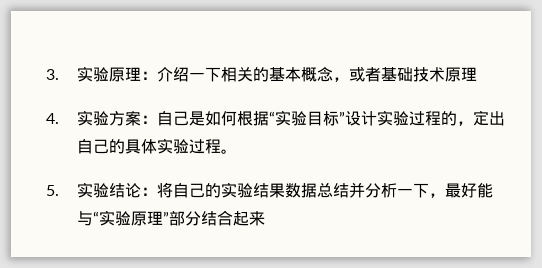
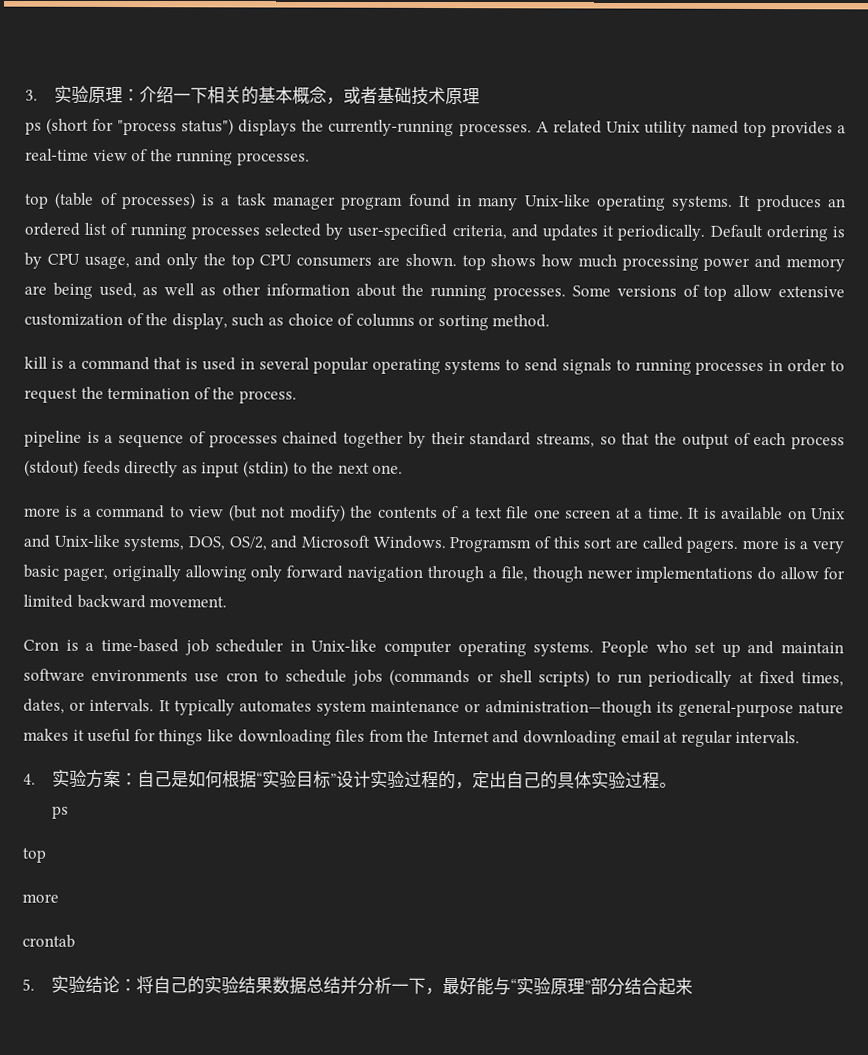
(477, 74) none -> [25,117,846,138] [25,148,310,166] [24,191,846,212] [24,222,846,242] [24,252,846,272] [24,282,846,301] [24,313,551,331] [24,356,846,376] [24,386,297,404] [24,430,845,450] [24,459,404,478] [24,504,847,522] [23,534,844,554] [23,564,846,584] [23,594,228,609] [23,638,844,657] [23,668,844,687] [23,698,844,718] [23,728,801,747] // ps (short for "process status") displays the currently-running processes. A related Unix utility named top provides a real-time view of the running processes. // top (table of processes) is a task manager program found in many Unix-like operating systems. It produces an ordered list of running processes selected by user-specified criteria, and updates it periodically. Default ordering is by CPU usage, and only the top CPU consumers are shown. top shows how much processing power and memory are being used, as well as other information about the running processes. Some versions of top allow extensive customization of the display, such as choice of columns or sorting method. // kill is a command that is used in several popular operating systems to send signals to running processes in order to request the termination of the process. // pipeline is a sequence of processes chained together by their standard streams, so that the output of each process (stdout) feeds directly as input (stdin) to the next one. // more is a command to view (but not modify) the contents of a text file one screen at a time. It is available on Unix and Unix-like systems, DOS, OS/2, and Microsoft Windows. Programsm of this sort are called pagers. more is a very basic pager, originally allowing only forward navigation through a file, though newer implementations do allow for limited backward movement. // Cron is a time-based job scheduler in Unix-like computer operating systems. People who set up and maintain software environments use cron to schedule jobs (commands or shell scripts) to run periodically at fixed times, dates, or intervals. It typically automates system maintenance or administration—though its general-purpose nature makes it useful for things like downloading files from the Internet and downloading email at regular intervals.
(237, 151) none -> [52,805,70,819] [22,847,46,863] [22,893,59,903] [22,934,75,948] // ps // top // more // crontab

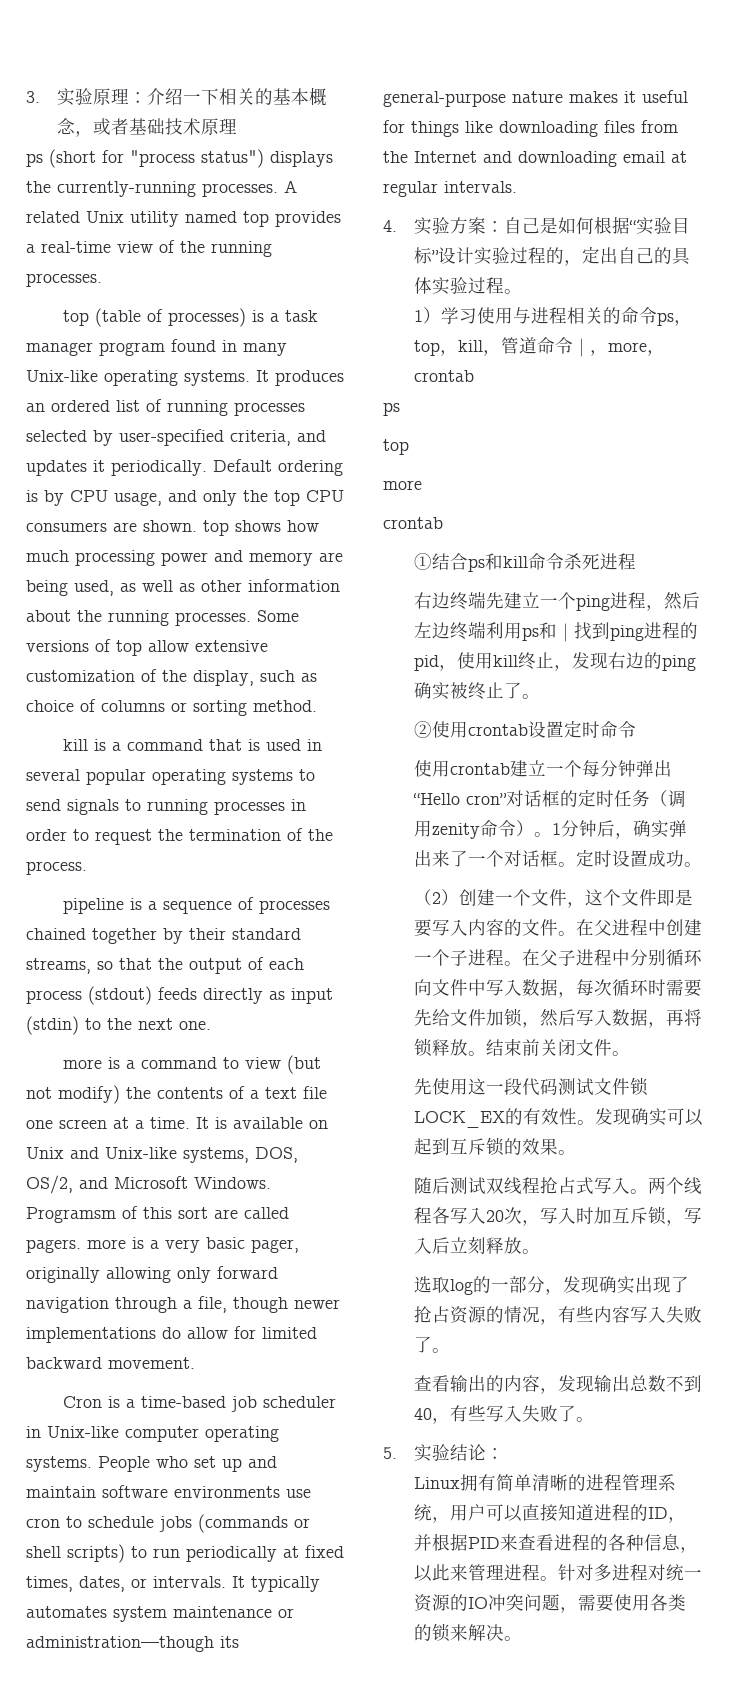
[52,805,70,819] [22,847,46,863] [22,893,59,903] [22,934,75,948] [22,975,694,996] ps // top // more // crontab // 5.实验结论：将自己的实验结果数据总结并分析一下，最好能与“实验原理”部分结合起来 -> [414,307,693,326] [414,337,666,357] [414,370,475,382] [383,402,400,416] [383,439,409,455] [383,480,422,490] [383,517,443,529] [414,553,637,572] [414,591,701,611] [414,621,699,642] [414,652,697,671] [414,682,541,700] [414,720,637,738] [414,760,673,777] [413,789,687,808] [414,820,688,839] [414,849,703,867] [414,889,694,908] [414,919,703,937] [414,949,703,966] [414,978,703,998] [414,1008,703,1028] [414,1038,631,1057] [414,1077,649,1096] [414,1108,704,1128] [414,1137,577,1156] [414,1177,703,1195] [414,1206,703,1226] [414,1237,541,1254] [414,1276,690,1295] [414,1306,703,1325] [414,1336,451,1353] [414,1375,703,1394] [414,1405,595,1424] [383,1444,505,1462] [414,1474,677,1491] [414,1504,687,1523] [414,1533,699,1553] [414,1564,703,1582] [414,1594,687,1613] [414,1623,523,1642] 1）学习使用与进程相关的命令ps，top，kill，管道命令 | ，more，crontab // ps // top // more // crontab // ①结合ps和kill命令杀死进程 // 右边终端先建立一个ping进程，然后左边终端利用ps和 | 找到ping进程的pid，使用kill终止，发现右边的ping确实被终止了。 // ②使用crontab设置定时命令 // 使用crontab建立一个每分钟弹出“Hello cron”对话框的定时任务（调用zenity命令）。1分钟后，确实弹出来了一个对话框。定时设置成功。 // （2）创建一个文件，这个文件即是要写入内容的文件。在父进程中创建一个子进程。在父子进程中分别循环向文件中写入数据，每次循环时需要先给文件加锁，然后写入数据，再将锁释放。结束前关闭文件。 // 先使用这一段代码测试文件锁LOCK_EX的有效性。发现确实可以起到互斥锁的效果。 // 随后测试双线程抢占式写入。两个线程各写入20次，写入时加互斥锁，写入后立刻释放。 // 选取log的一部分，发现确实出现了抢占资源的情况，有些内容写入失败了。 // 查看输出的内容，发现输出总数不到40，有些写入失败了。 // 5.实验结论： // Linux拥有简单清晰的进程管理系统，用户可以直接知道进程的ID，并根据PID来查看进程的各种信息，以此来管理进程。针对多进程对统一资源的IO冲突问题，需要使用各类的锁来解决。

